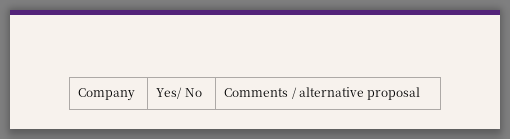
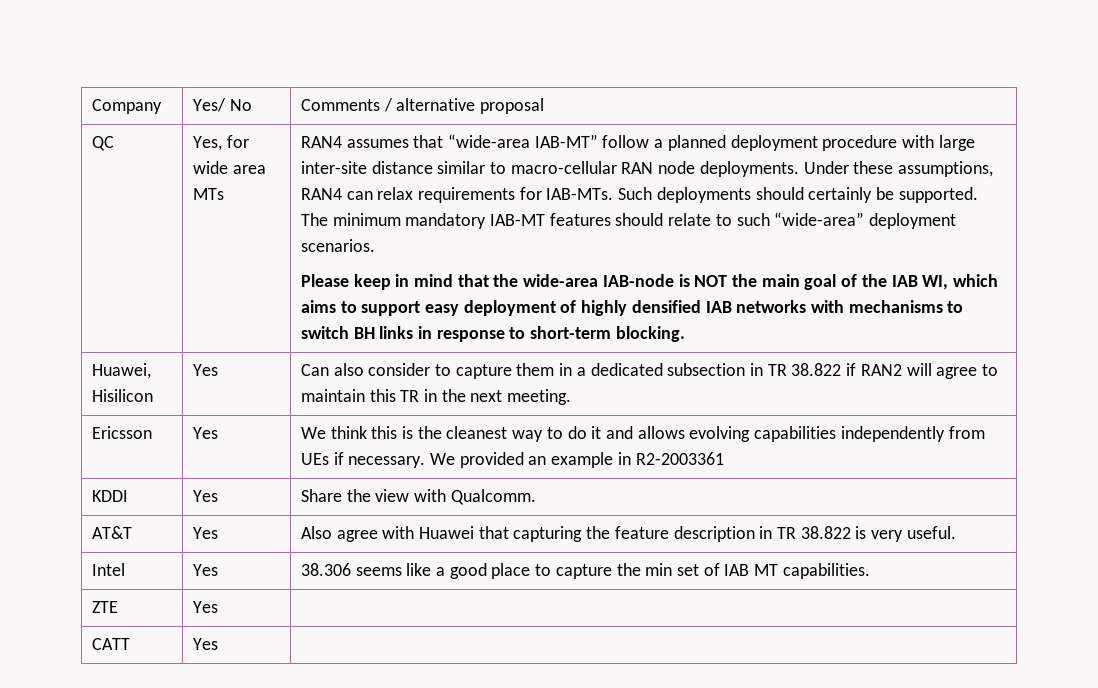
(421, 93) none -> [91,136,114,151] [192,135,249,151] [192,161,266,174] [192,188,224,200] [300,134,975,151] [300,161,994,177] [300,187,978,203] [300,212,957,229] [300,239,375,252] [300,274,999,290] [300,300,964,316] [300,326,685,342] [91,363,151,379] [91,389,153,402] [192,364,218,376] [300,363,999,379] [300,389,572,405] [91,426,152,439] [192,427,218,439] [300,426,985,442] [300,452,724,468] [91,490,128,502] [192,490,218,502] [300,489,536,505] [91,526,132,539] [192,527,218,539] [300,526,956,542] [91,563,125,576] [192,564,218,576] [300,563,870,579] [91,601,118,613] [192,601,218,613] [91,638,130,650] [192,638,218,650] // QC | Yes, for wide area MTs | RAN4 assumes that “wide-area IAB-MT” follow a planned deployment procedure with large inter-site distance similar to macro-cellular RAN node deployments. Under these assumptions, RAN4 can relax requirements for IAB-MTs. Such deployments should certainly be supported. The minimum mandatory IAB-MT features should relate to such “wide-area” deployment scenarios. // Please keep in mind that the wide-area IAB-node is NOT the main goal of the IAB WI, which aims to support easy deployment of highly densified IAB networks with mechanisms to switch BH links in response to short-term blocking. // Huawei, Hisilicon | Yes | Can also consider to capture them in a dedicated subsection in TR 38.822 if RAN2 will agree to maintain this TR in the next meeting. // Ericsson | Yes | We think this is the cleanest way to do it and allows evolving capabilities independently from UEs if necessary. We provided an example in R2-2003361 // KDDI | Yes | Share the view with Qualcomm. // AT&T | Yes | Also agree with Huawei that capturing the feature description in TR 38.822 is very useful. // Intel | Yes | 38.306 seems like a good place to capture the min set of IAB MT capabilities. // ZTE | Yes | // CATT | Yes |

